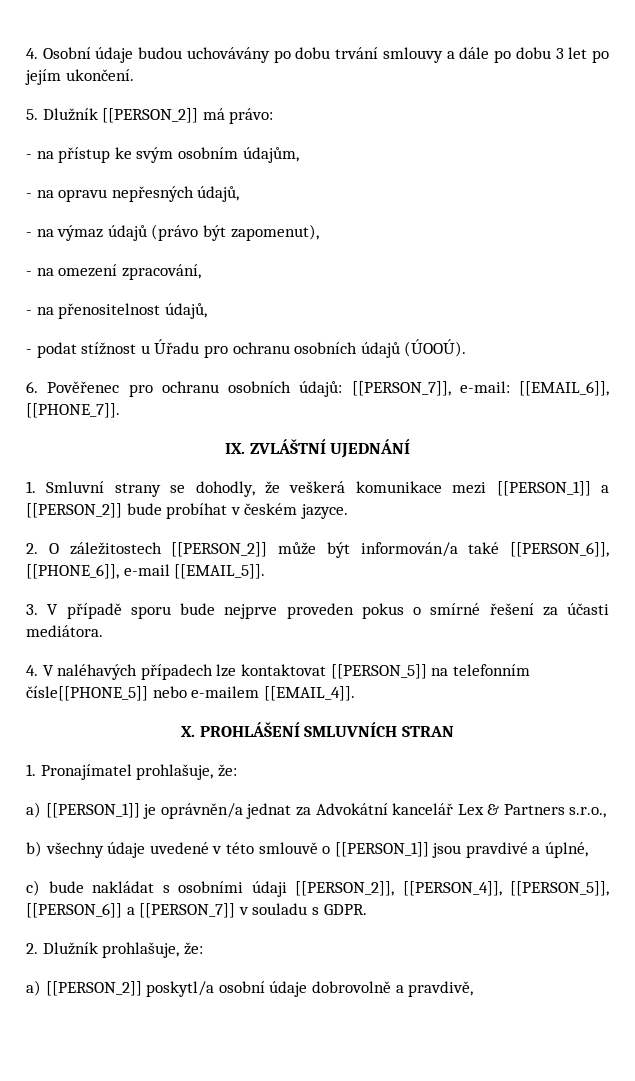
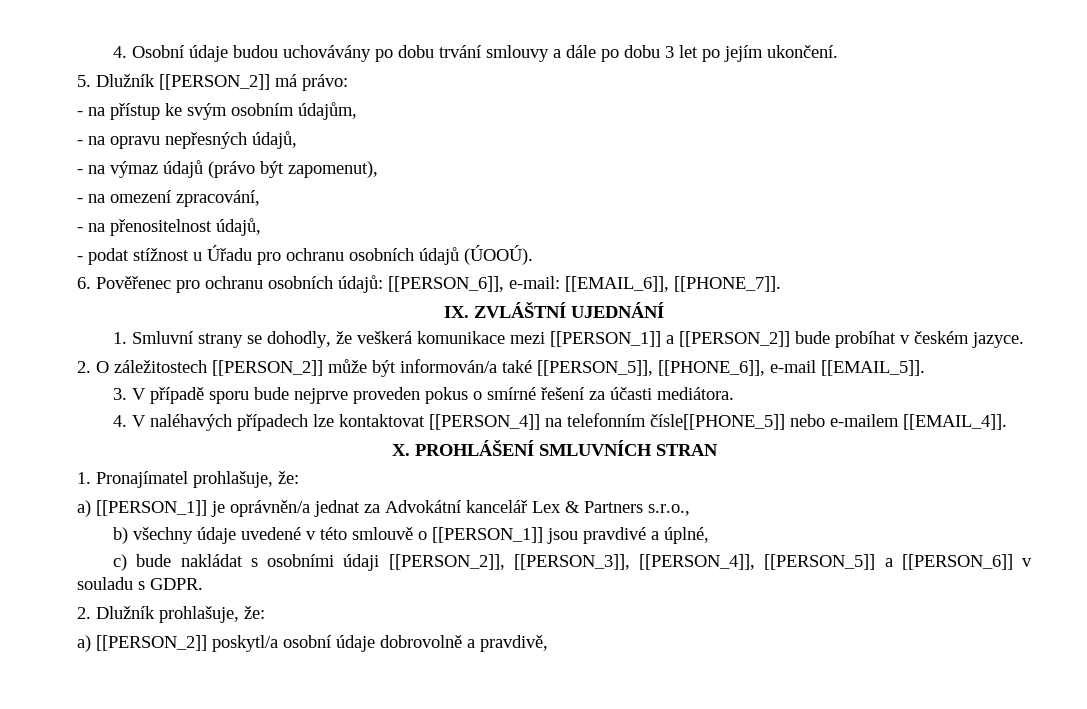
[351,381,451,396] [[PERSON_7]], -> [388,276,504,292] [[PERSON_6]],
[510,542,609,557] [[PERSON_6]], -> [537,360,653,376] [[PERSON_5]],
[330,664,427,679] [[PERSON_5]] -> [429,414,541,430] [[PERSON_4]]
[402,881,609,896] [26,903,236,918] [[PERSON_4]], [[PERSON_5]], [[PERSON_6]] a [[PERSON_7]] -> [513,554,1013,570] [[PERSON_3]], [[PERSON_4]], [[PERSON_5]] a [[PERSON_6]]

